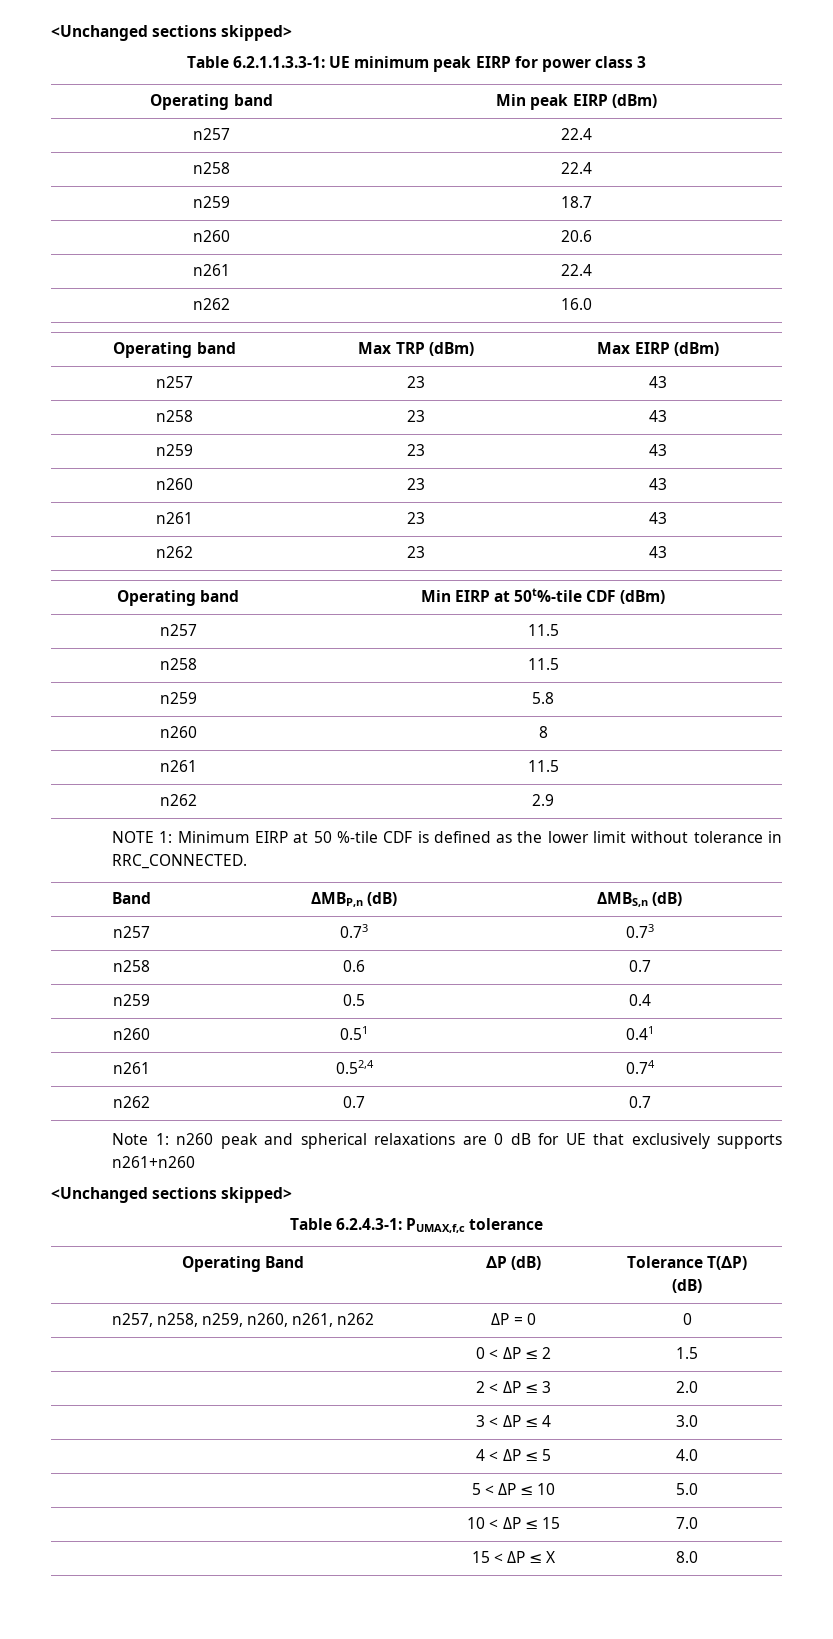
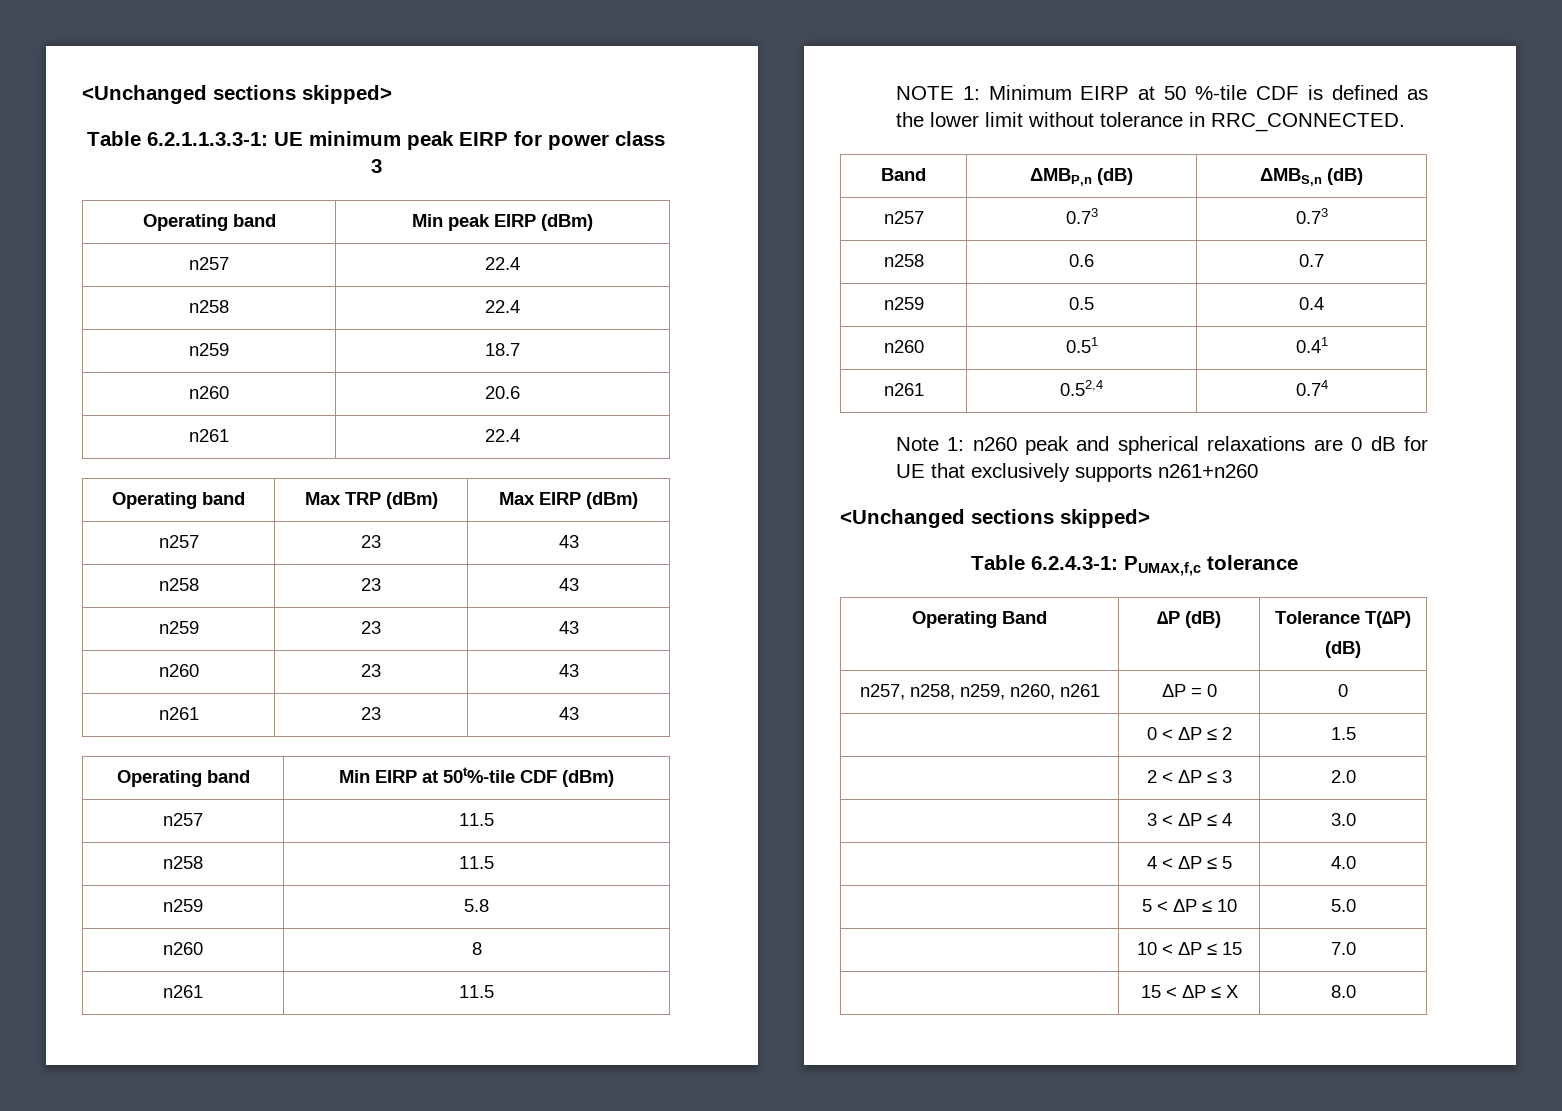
[193,298,230,310] [561,298,592,310] // n262 | 16.0 -> (520, 435) none
[156,546,193,558] [407,546,425,558] [649,546,667,558] // n262 | 23 | 43 -> (579, 713) none
[159,794,197,806] [532,794,554,806] // n262 | 2.9 -> (495, 991) none
[112,1096,150,1108] [343,1096,365,1108] [628,1096,651,1108] // n262 | 0.7 | 0.7 -> (1328, 388) none
[292,1313,375,1327] n261, n262 -> [1059,684,1100,697] n261

